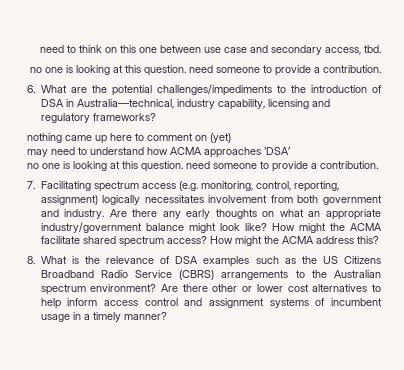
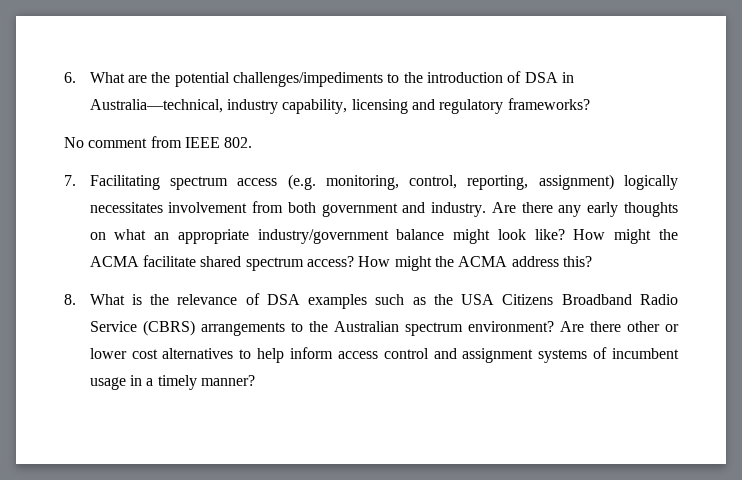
[40,45,381,55] [30,65,381,76] need to think on this one between use case and secondary access, tbd. // no one is looking at this question. need someone to provide a contribution. // -> (64, 77) none
[27,133,231,144] [27,147,290,158] [27,161,378,172] nothing came up here to comment on (yet) // may need to understand how ACMA approaches ‘DSA’ // no one is looking at this question. need someone to provide a contribution. -> [64,136,253,148] No comment from IEEE 802.
[322,256,338,264] US -> [461,294,495,305] USA

